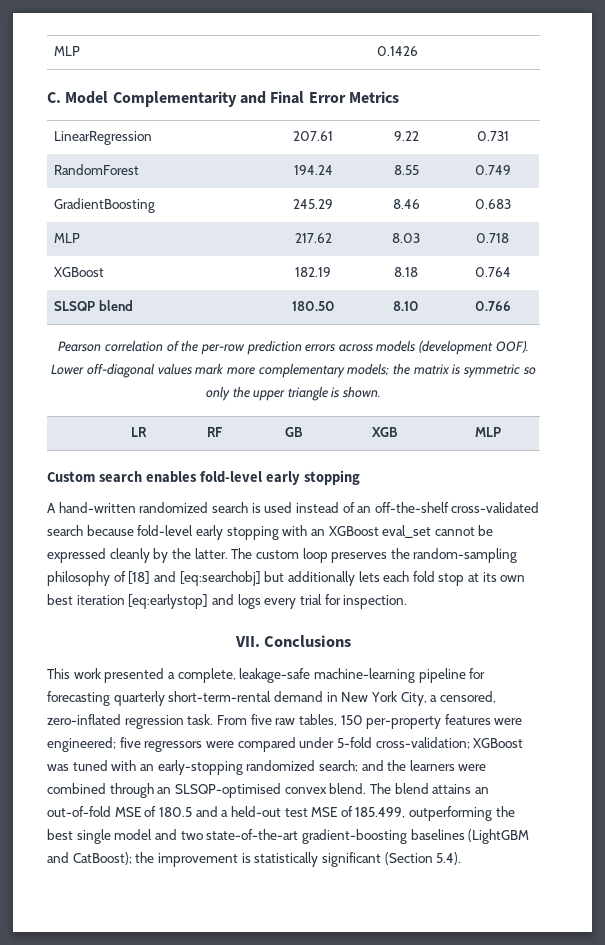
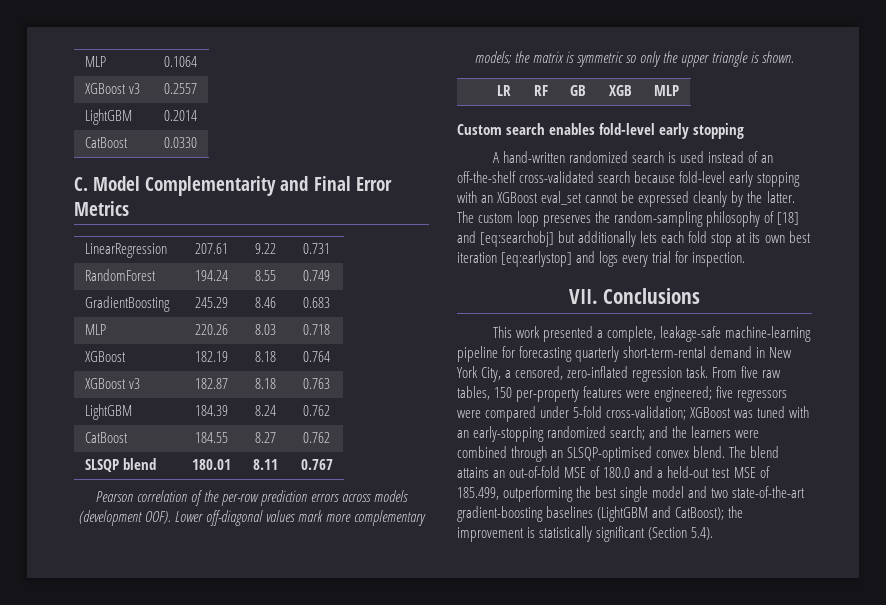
[54,46,81,56] [377,46,418,56] MLP | 0.1426 -> [84,56,106,67] [164,56,197,67] [84,83,140,94] [164,83,197,94] [84,109,132,125] [164,110,197,121] [84,137,128,148] [164,137,197,148] MLP | 0.1064 // XGBoost v3 | 0.2557 // LightGBM | 0.2014 // CatBoost | 0.0330
[294,233,332,243] 217.62 -> [194,324,228,335] 220.26
(511, 272) none -> [84,378,140,389] [194,378,228,389] [255,378,276,389] [303,378,330,389] [84,404,132,420] [194,405,228,416] [255,405,276,416] [303,405,330,416] [84,432,128,443] [194,432,228,443] [255,432,276,443] [303,432,330,443] // XGBoost v3 | 182.87 | 8.18 | 0.763 // LightGBM | 184.39 | 8.24 | 0.762 // CatBoost | 184.55 | 8.27 | 0.762
[291,301,335,311] [393,301,419,311] [474,301,511,311] 180.50 | 8.10 | 0.766 -> [191,459,231,470] [253,459,278,470] [300,459,333,470] 180.01 | 8.11 | 0.767
[158,807,192,817] 180.5 -> [603,467,631,478] 180.0

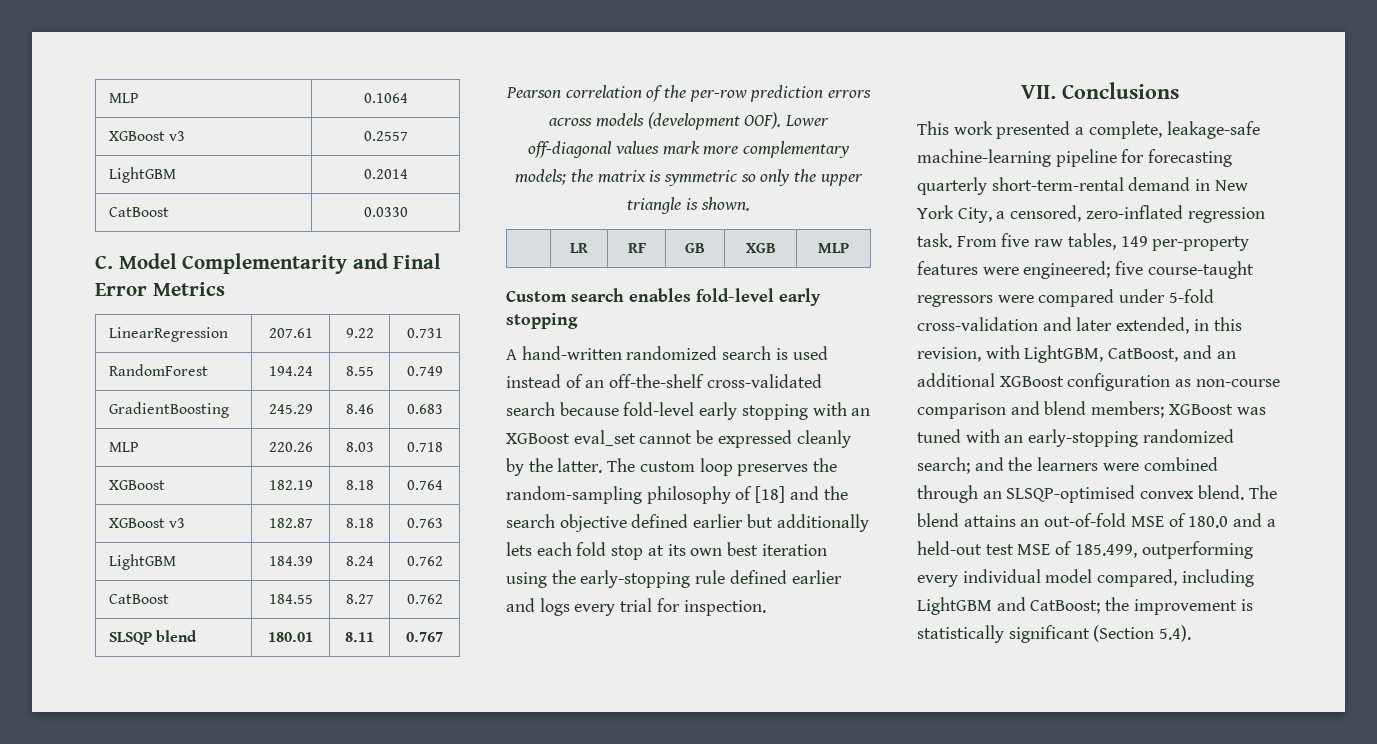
[480,231,555,247] [eq:searchobj] -> [823,486,848,500] [506,514,744,532] the search objective defined earlier
[501,251,573,267] [eq:earlystop] -> [506,570,842,588] using the early-stopping rule defined earlier
[494,387,513,398] 150 -> [1120,236,1148,247] 149
(734, 392) none -> [1147,261,1254,279] course-taught
[606,406,687,420] cross-validation; -> [917,317,1242,334] [917,345,1236,363] [917,373,1280,391] [917,401,1165,419] cross-validation and later extended, in this revision, with LightGBM, CatBoost, and an additional XGBoost configuration as non-course comparison and blend members;
[576,486,806,502] [457,506,725,522] the best single model and two state-of-the-art gradient-boosting baselines (LightGBM and CatBoost); -> [917,569,1254,587] [917,597,1101,615] every individual model compared, including LightGBM and CatBoost;

